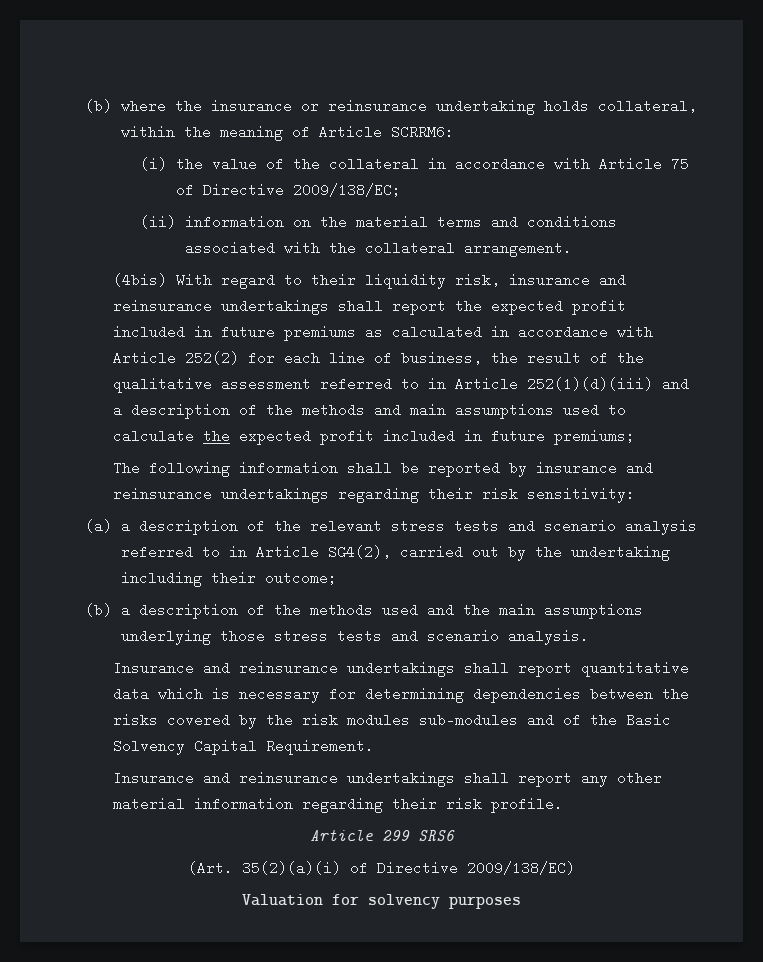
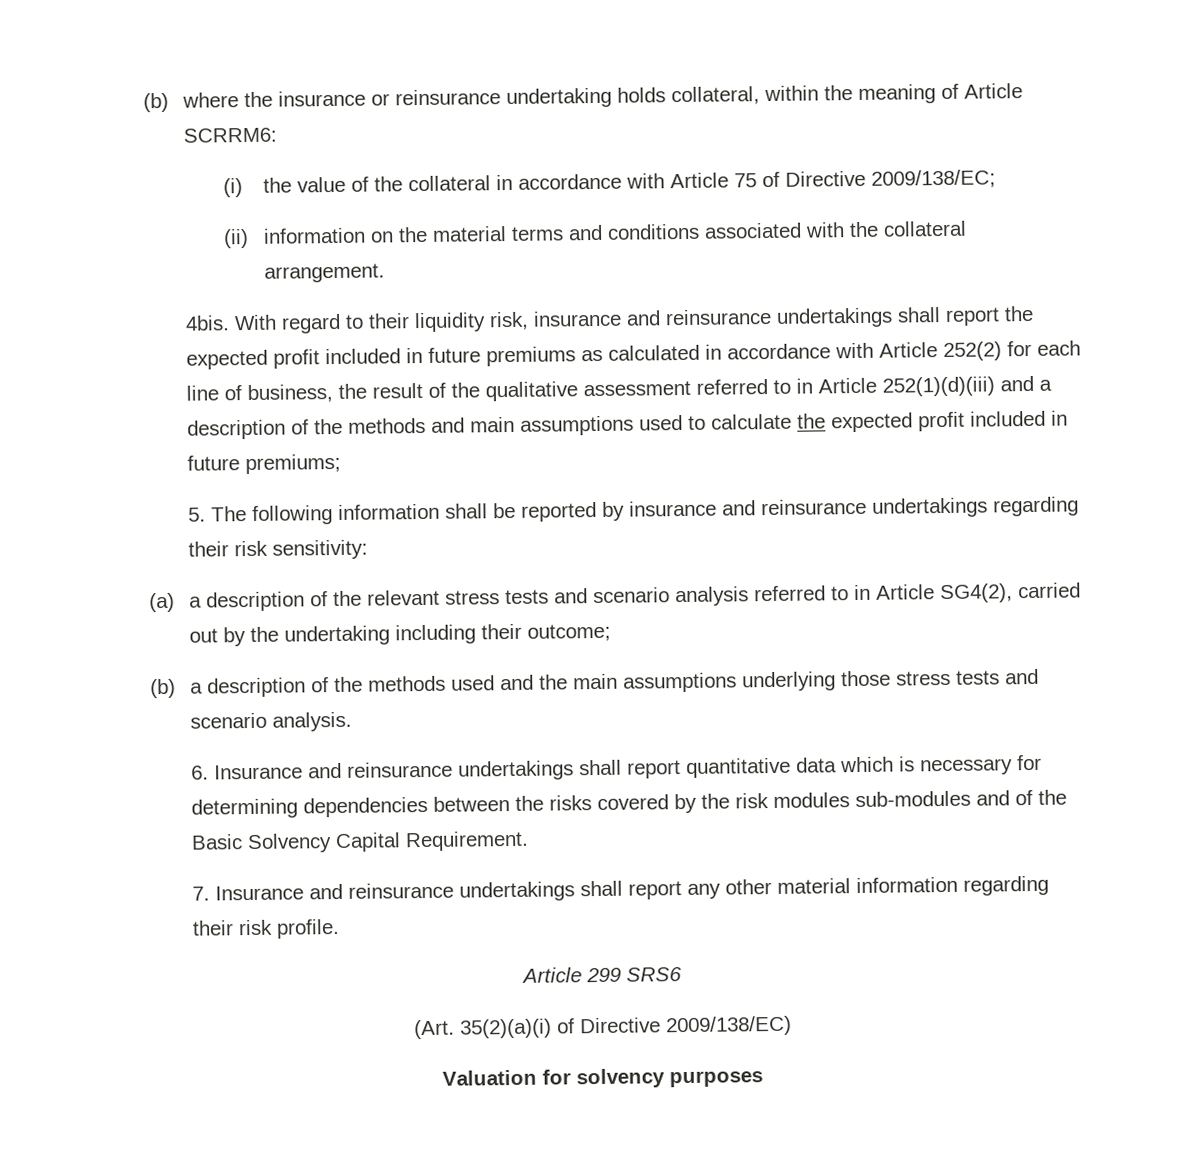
[112,273,167,287] (4bis) -> [184,315,230,331] 4bis.
(635, 437) none -> [187,507,206,522] 5.
(589, 637) none -> [190,765,209,780] 6.
(374, 747) none -> [191,886,210,901] 7.

